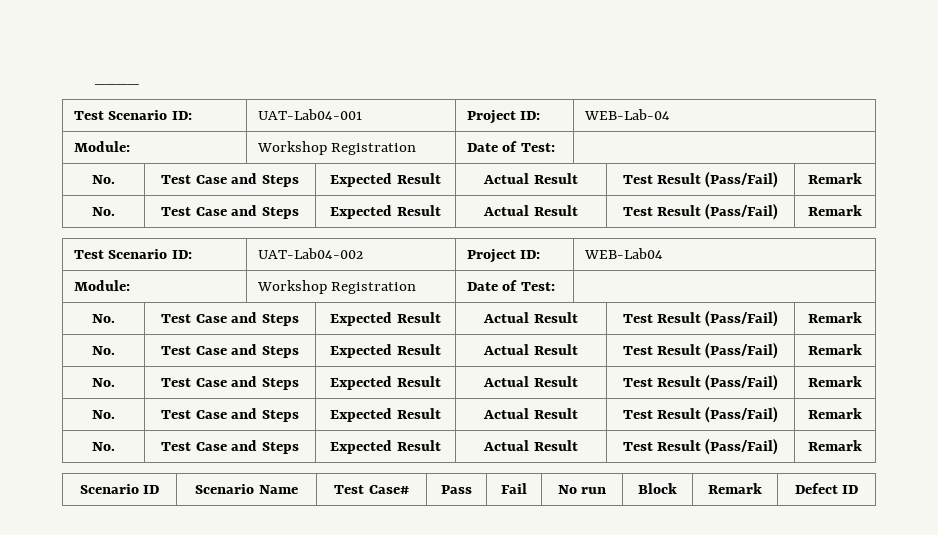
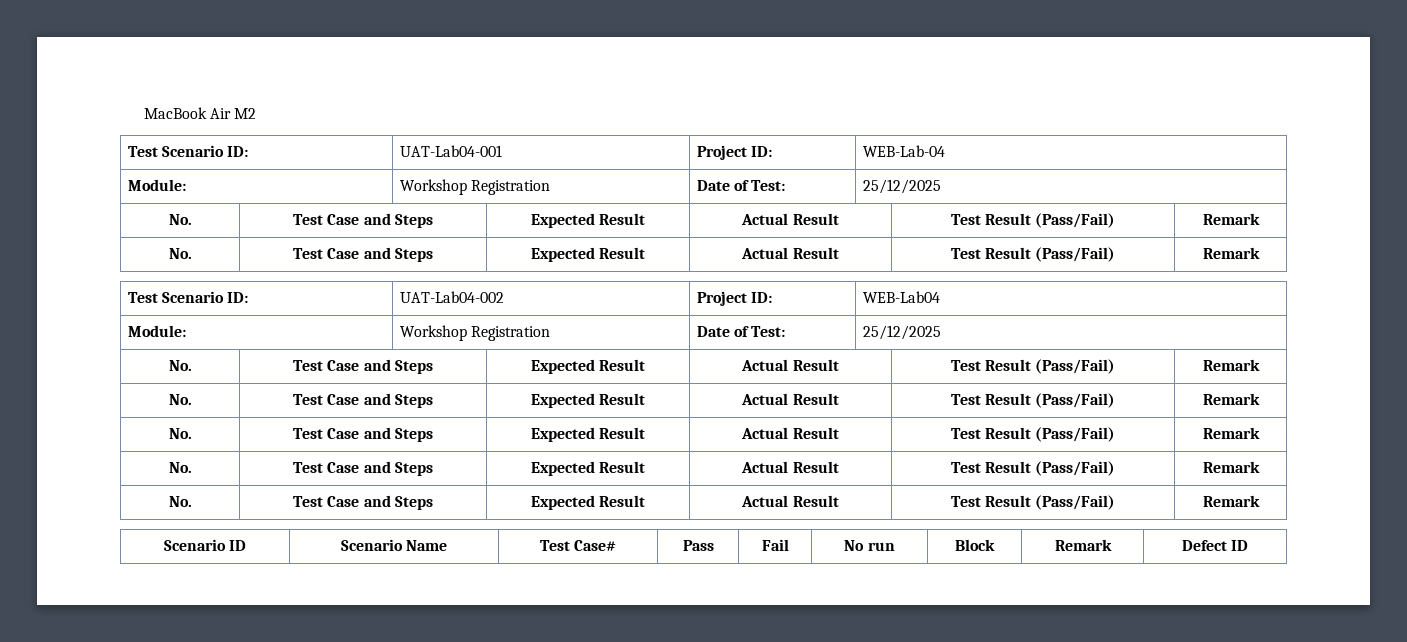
[94,83,139,85] ____ -> [143,107,257,119] MacBook Air M2
(555, 147) none -> [862,179,941,194] 25/12/2025
(555, 286) none -> [862,325,941,340] 25/12/2025

